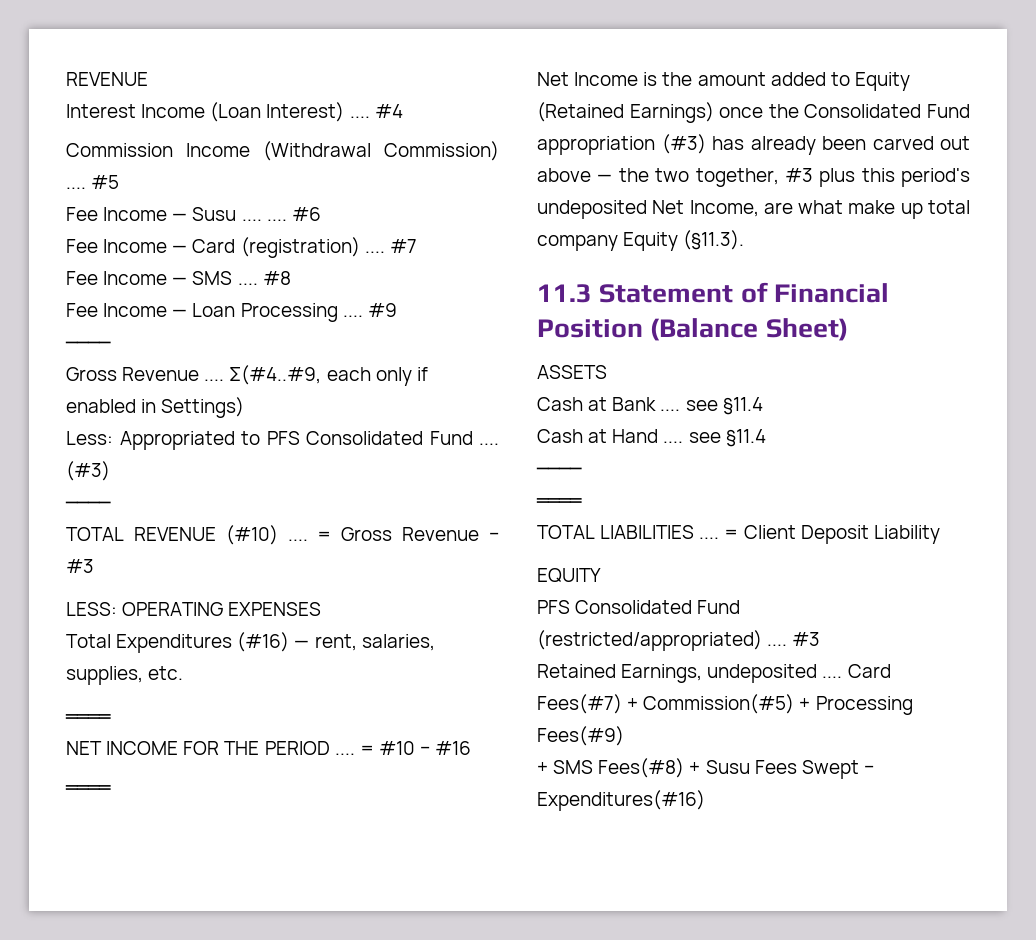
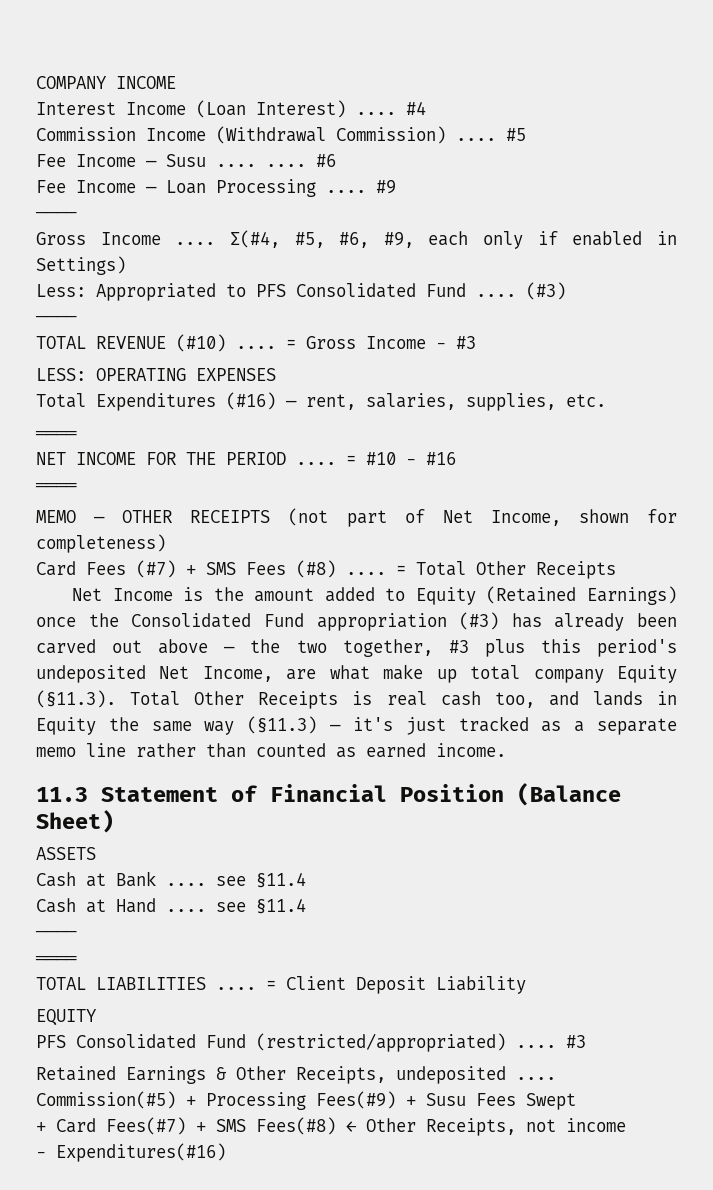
[66,72,148,86] REVENUE -> [36,76,176,89] COMPANY INCOME
[66,237,417,258] [66,271,291,285] // Fee Income — Card (registration) .... #7 // Fee Income — SMS .... #8 -> (336, 160) none
[122,365,322,385] Revenue .... Σ(#4..#9, -> [100,230,414,248] Income .... Σ(#4, #5, #6, #9,
[402,527,480,541] Revenue -> [366,336,426,349] Income
(111, 789) none -> [36,508,678,527] [36,534,166,553] [36,560,616,579] // MEMO — OTHER RECEIPTS (not part of Net Income, shown for completeness) // Card Fees (#7) + SMS Fees (#8) .... = Total Other Receipts
(745, 240) none -> [130,691,678,709] [36,716,677,735] [36,743,506,758] Total Other Receipts is real cash too, and lands in Equity the same way (§11.3) — it's just tracked as a separate memo line rather than counted as earned income.
[621,664,891,683] [537,694,639,714] Earnings, undeposited .... Card Fees(#7) + -> [126,1066,556,1084] Earnings & Other Receipts, undeposited ....
[537,758,685,778] // + SMS Fees(#8) -> (396, 1100) none
(859, 769) none -> [36,1117,626,1136] // + Card Fees(#7) + SMS Fees(#8) ← Other Receipts, not income //

